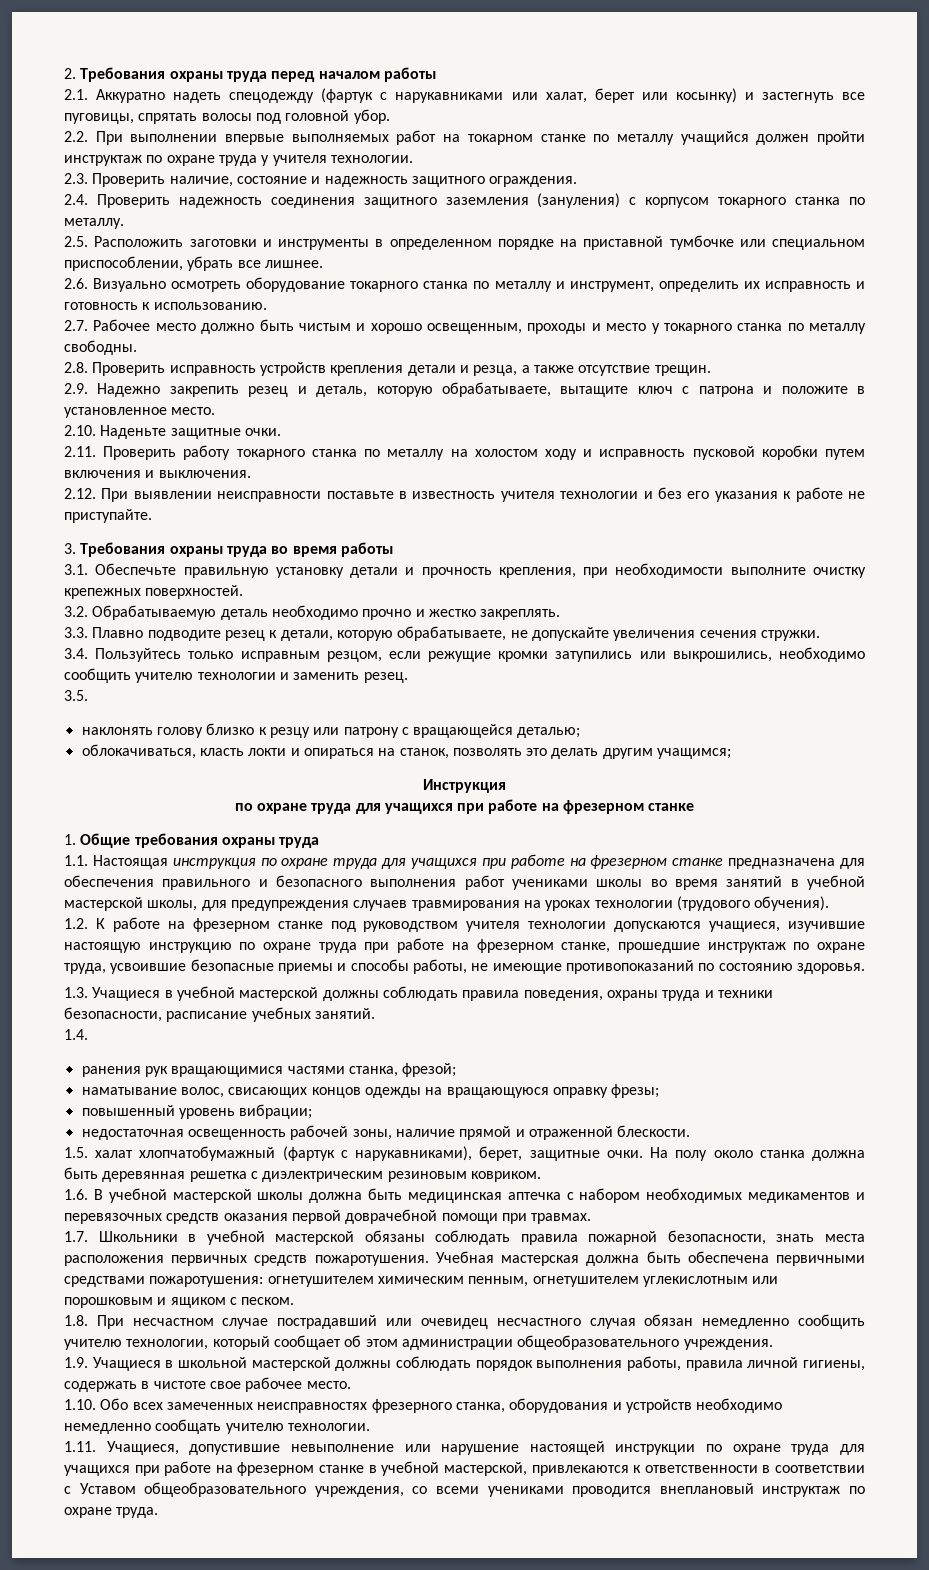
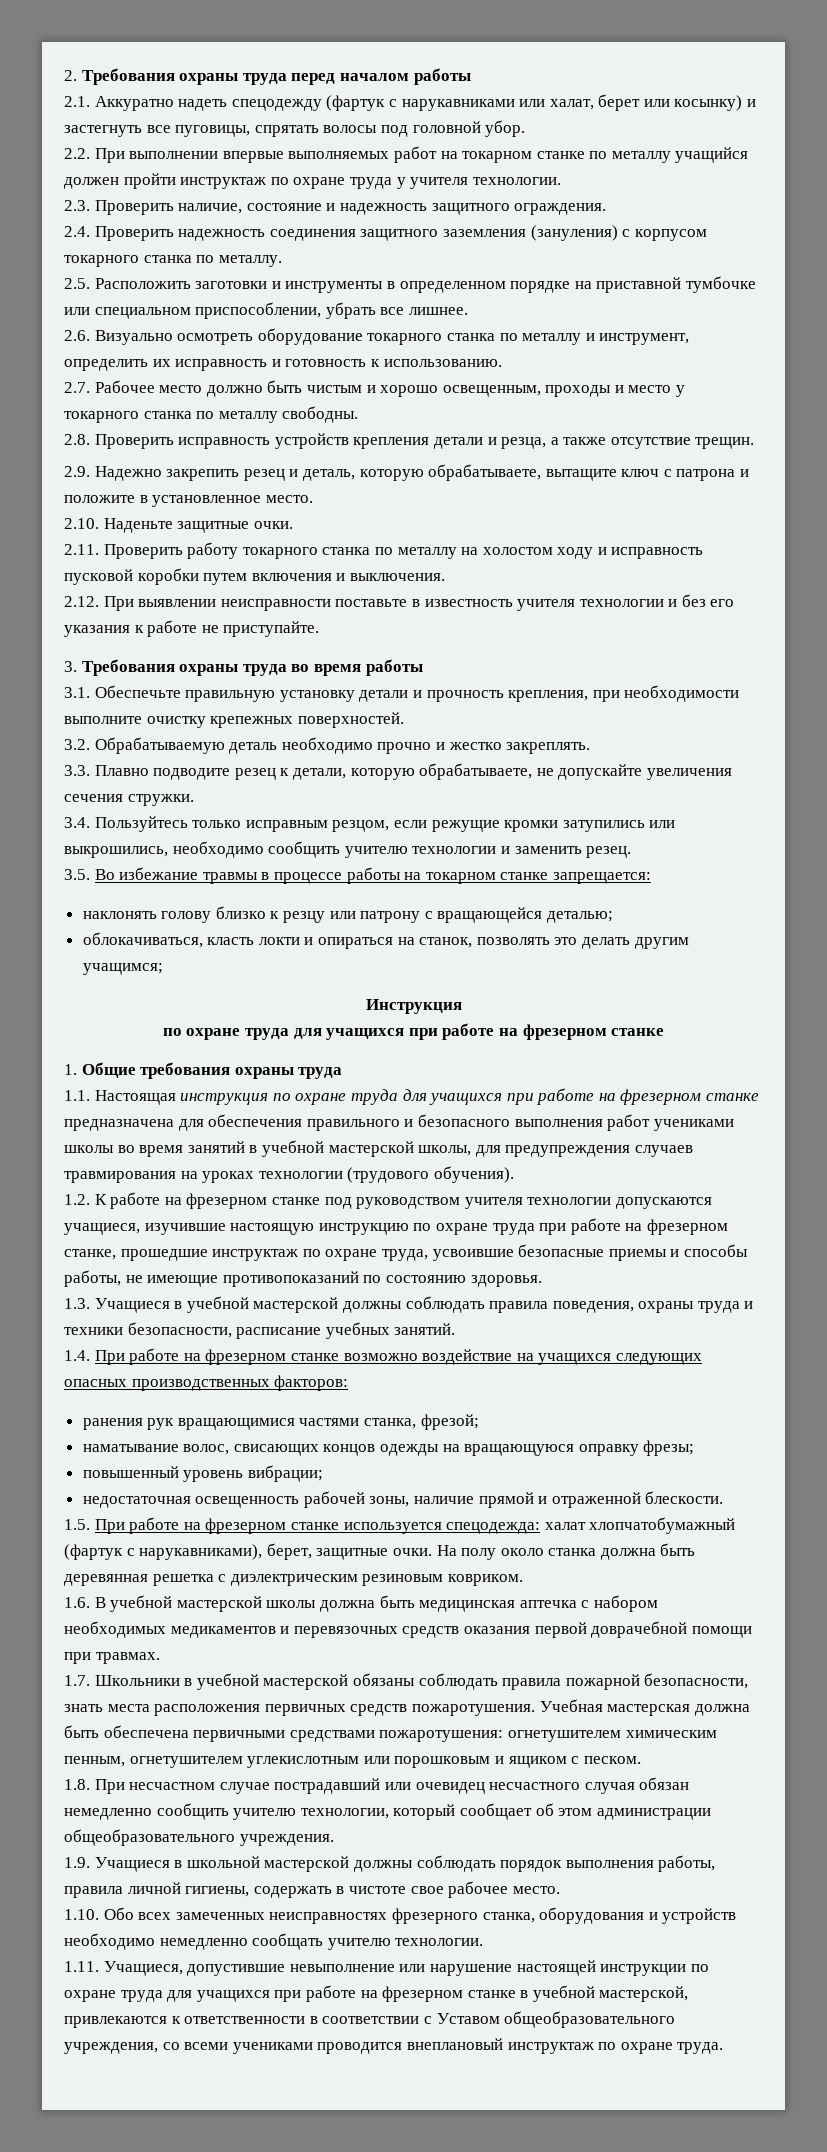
(88, 695) none -> [94,867,651,884] Во избежание травмы в процессе работы на токарном станке запрещается:
(88, 1034) none -> [94,1348,702,1365] [64,1375,349,1391] При работе на фрезерном станке возможно воздействие на учащихся следующих опасных производственных факторов:
(88, 1152) none -> [94,1517,541,1534] При работе на фрезерном станке используется спецодежда:

